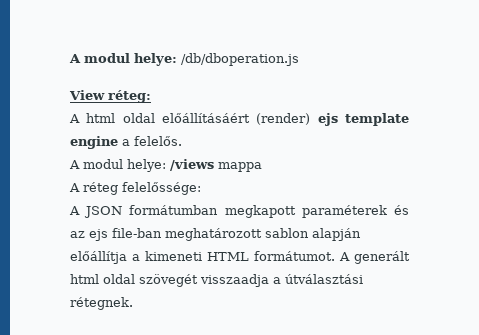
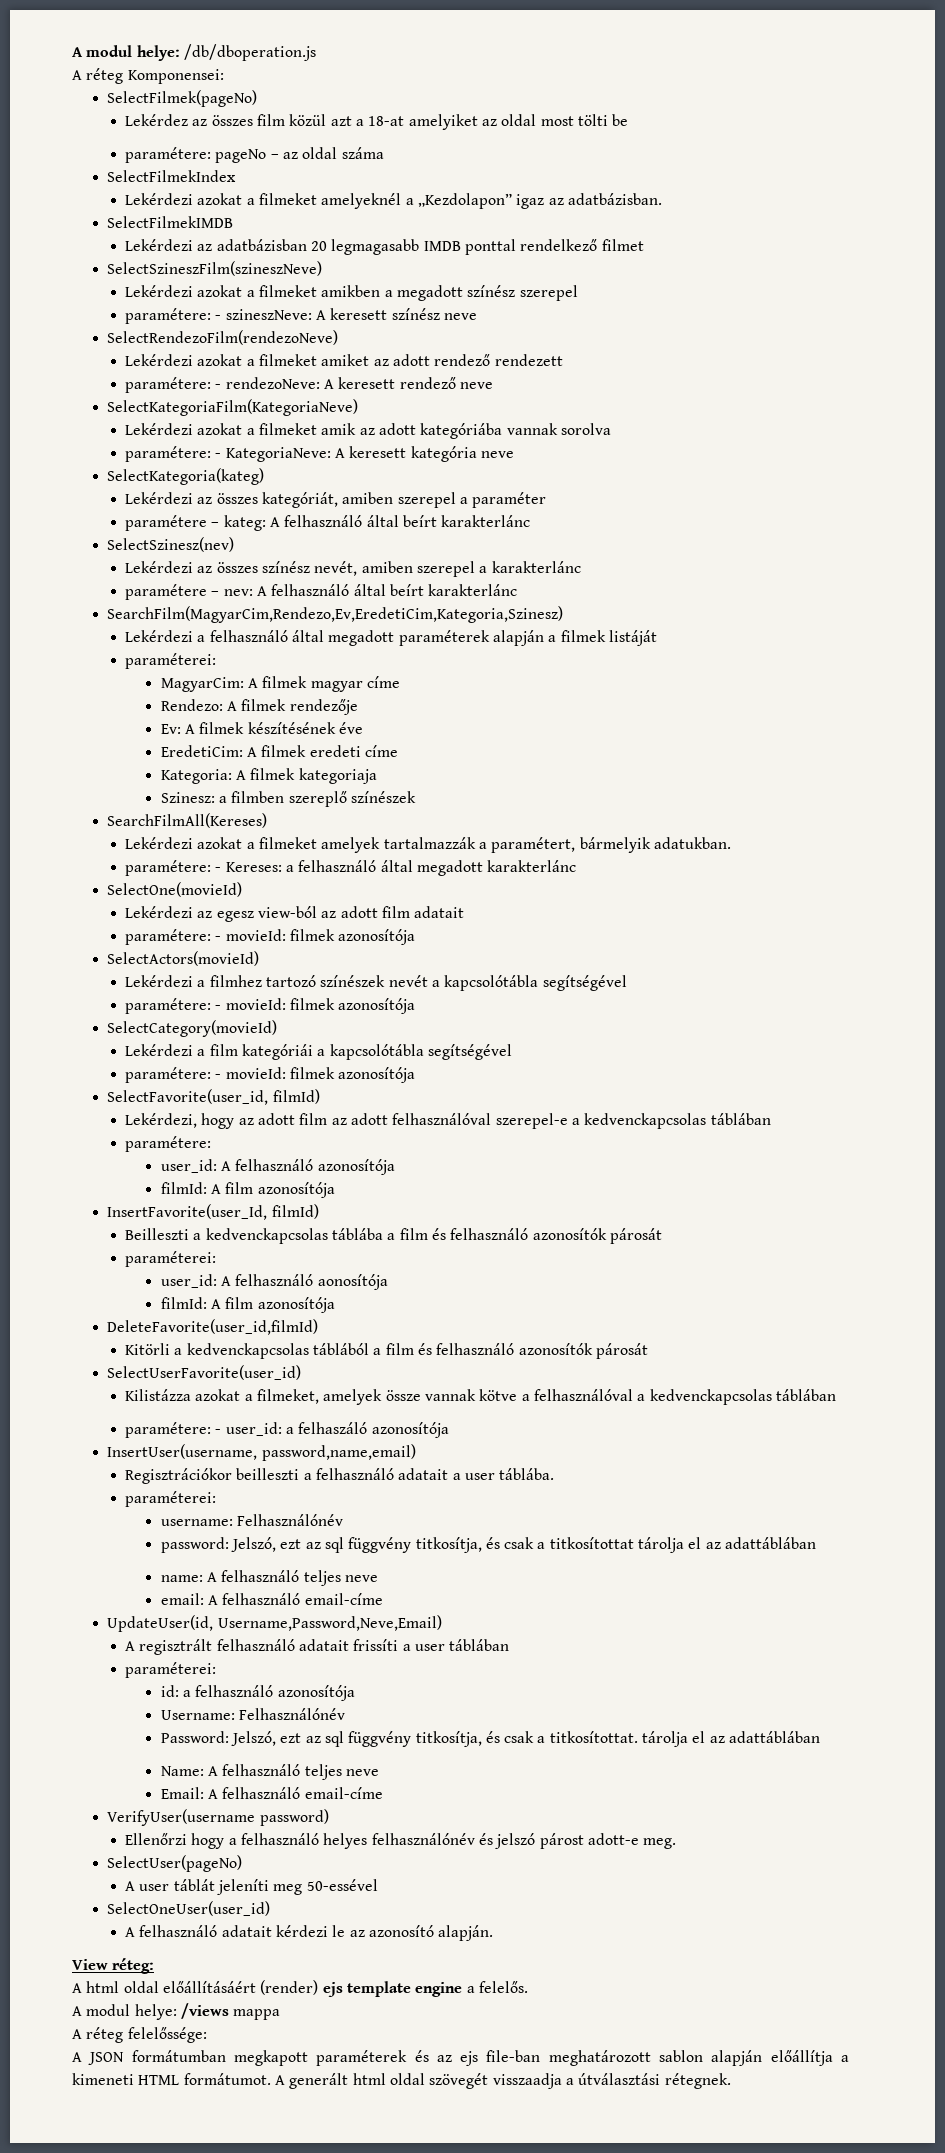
(299, 59) none -> [72,68,224,84] [107,90,258,107] [125,114,629,130] [125,147,384,163] [107,170,237,182] [125,193,662,209] [107,216,234,228] [125,239,644,255] [107,261,323,276] [125,285,578,301] [125,308,478,324] [107,330,339,345] [125,354,563,366] [125,377,494,393] [107,399,359,416] [125,423,611,439] [125,446,515,462] [107,468,265,485] [125,492,547,508] [125,515,531,531] [107,537,235,552] [125,561,581,577] [125,584,518,600] [107,606,564,623] [125,630,657,646] [125,653,217,669] [160,676,400,692] [160,699,358,715] [160,722,363,734] [160,745,398,757] [160,768,377,784] [160,791,416,807] [107,813,268,828] [125,837,731,853] [125,860,577,876] [107,882,243,897] [125,906,465,922] [125,929,416,945] [107,951,260,966] [125,975,627,991] [125,998,416,1014] [107,1020,278,1037] [125,1044,513,1060] [125,1067,416,1083] [107,1089,320,1105] [125,1113,771,1129] [125,1136,212,1152] [160,1159,395,1175] [160,1182,335,1198] [107,1204,319,1220] [125,1228,662,1244] [125,1251,217,1267] [160,1274,388,1290] [160,1297,335,1313] [107,1319,319,1335] [125,1343,648,1359] [107,1365,302,1380] [125,1389,836,1405] [125,1422,449,1438] [107,1444,416,1461] [125,1468,555,1484] [125,1491,217,1507] [160,1514,343,1526] [160,1537,817,1553] [160,1570,378,1586] [160,1593,383,1605] [107,1615,442,1632] [125,1639,510,1655] [125,1662,217,1678] [160,1685,355,1701] [160,1708,345,1720] [160,1731,821,1747] [160,1764,379,1780] [160,1787,383,1799] [107,1809,329,1826] [125,1833,677,1849] [107,1855,243,1872] [125,1879,378,1895] [107,1901,271,1916] [125,1925,494,1941] // A réteg Komponensei: // SelectFilmek(pageNo) // Lekérdez az összes film közül azt a 18-at amelyiket az oldal most tölti be // paramétere: pageNo – az oldal száma // SelectFilmekIndex // Lekérdezi azokat a filmeket amelyeknél a „Kezdolapon” igaz az adatbázisban. // SelectFilmekIMDB // Lekérdezi az adatbázisban 20 legmagasabb IMDB ponttal rendelkező filmet // SelectSzineszFilm(szineszNeve) // Lekérdezi azokat a filmeket amikben a megadott színész szerepel // paramétere: - szineszNeve: A keresett színész neve // SelectRendezoFilm(rendezoNeve) // Lekérdezi azokat a filmeket amiket az adott rendező rendezett // paramétere: - rendezoNeve: A keresett rendező neve // SelectKategoriaFilm(KategoriaNeve) // Lekérdezi azokat a filmeket amik az adott kategóriába vannak sorolva // paramétere: - KategoriaNeve: A keresett kategória neve // SelectKategoria(kateg) // Lekérdezi az összes kategóriát, amiben szerepel a paraméter // paramétere – kateg: A felhasználó által beírt karakterlánc // SelectSzinesz(nev) // Lekérdezi az összes színész nevét, amiben szerepel a karakterlánc // paramétere – nev: A felhasználó által beírt karakterlánc // SearchFilm(MagyarCim,Rendezo,Ev,EredetiCim,Kategoria,Szinesz) // Lekérdezi a felhasználó által megadott paraméterek alapján a filmek listáját // paraméterei: // MagyarCim: A filmek magyar címe // Rendezo: A filmek rendezője // Ev: A filmek készítésének éve // EredetiCim: A filmek eredeti címe // Kategoria: A filmek kategoriaja // Szinesz: a filmben szereplő színészek // SearchFilmAll(Kereses) // Lekérdezi azokat a filmeket amelyek tartalmazzák a paramétert, bármelyik adatukban. // paramétere: - Kereses: a felhasználó által megadott karakterlánc // SelectOne(movieId) // Lekérdezi az egesz view-ból az adott film adatait // paramétere: - movieId: filmek azonosítója // SelectActors(movieId) // Lekérdezi a filmhez tartozó színészek nevét a kapcsolótábla segítségével // paramétere: - movieId: filmek azonosítója // SelectCategory(movieId) // Lekérdezi a film kategóriái a kapcsolótábla segítségével // paramétere: - movieId: filmek azonosítója // SelectFavorite(user_id, filmId) // Lekérdezi, hogy az adott film az adott felhasználóval szerepel-e a kedvenckapcsolas táblában // paramétere: // user_id: A felhasználó azonosítója // filmId: A film azonosítója // InsertFavorite(user_Id, filmId) // Beilleszti a kedvenckapcsolas táblába a film és felhasználó azonosítók párosát // paraméterei: // user_id: A felhasználó aonosítója // filmId: A film azonosítója // DeleteFavorite(user_id,filmId) // Kitörli a kedvenckapcsolas táblából a film és felhasználó azonosítók párosát // SelectUserFavorite(user_id) // Kilistázza azokat a filmeket, amelyek össze vannak kötve a felhasználóval a kedvenckapcsolas táblában // paramétere: - user_id: a felhaszáló azonosítója // InsertUser(username, password,name,email) // Regisztrációkor beilleszti a felhasználó adatait a user táblába. // paraméterei: // username: Felhasználónév // password: Jelszó, ezt az sql függvény titkosítja, és csak a titkosítottat tárolja el az adattáblában // name: A felhasználó teljes neve // email: A felhasználó email-címe // UpdateUser(id, Username,Password,Neve,Email) // A regisztrált felhasználó adatait frissíti a user táblában // paraméterei: // id: a felhasználó azonosítója // Username: Felhasználónév // Password: Jelszó, ezt az sql függvény titkosítja, és csak a titkosítottat. tárolja el az adattáblában // Name: A felhasználó teljes neve // Email: A felhasználó email-címe // VerifyUser(username password) // Ellenőrzi hogy a felhasználó helyes felhasználónév és jelszó párost adott-e meg. // SelectUser(pageNo) // A user táblát jeleníti meg 50-essével // SelectOneUser(user_id) // A felhasználó adatait kérdezi le az azonosító alapján.

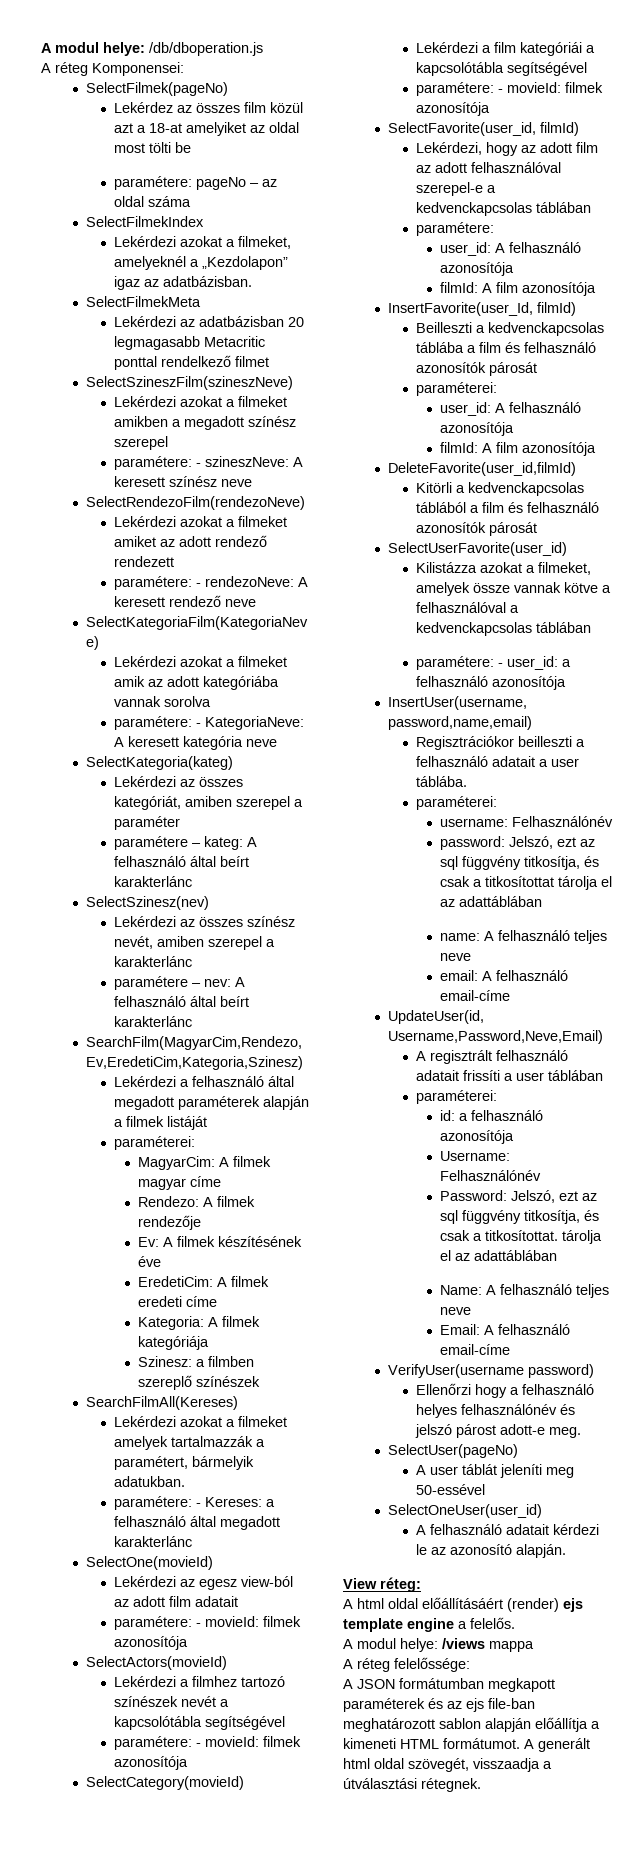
[259,193,318,205] filmeket -> [238,236,292,249] filmeket,
[107,216,234,228] SelectFilmekIMDB -> [85,296,201,307] SelectFilmekMeta
[423,241,461,251] IMDB -> [204,336,266,347] Metacritic
[298,768,377,784] kategoriaja -> [137,1336,209,1350] kategóriája
[317,1274,388,1290] aonosítója -> [439,422,514,436] azonosítója
[298,1422,368,1434] felhaszáló -> [416,676,489,687] felhasználó
[429,2073,489,2089] szövegét -> [408,1758,469,1772] szövegét,

